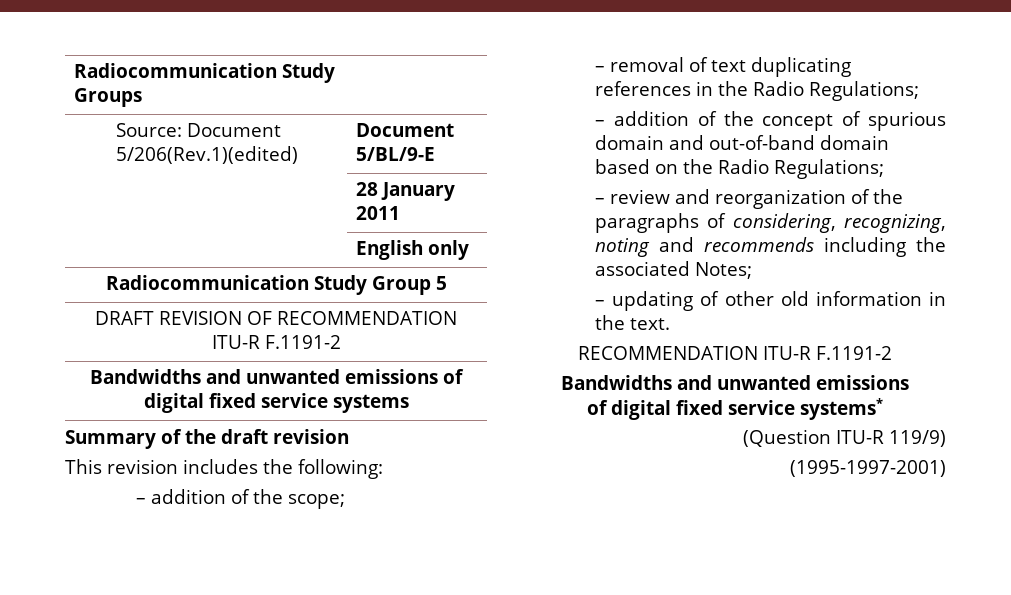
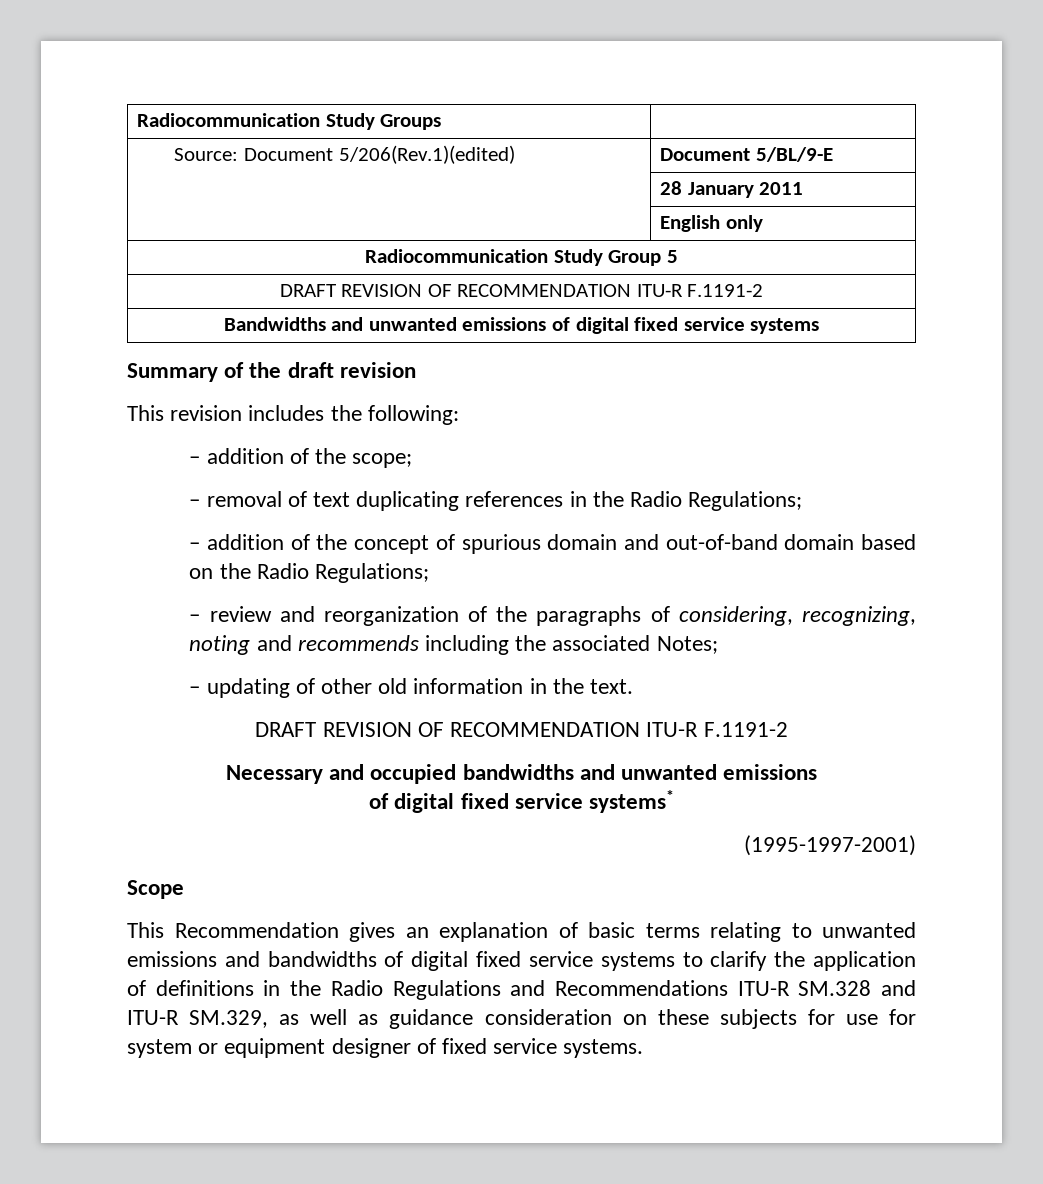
[578,346,892,360] [561,375,672,390] RECOMMENDATION ITU-R F.1191-2 // Bandwidths -> [255,722,788,737] [225,764,574,784] DRAFT REVISION OF RECOMMENDATION ITU-R F.1191-2 // Necessary and occupied bandwidths
[743,429,946,447] [790,460,946,477] (Question ITU-R 119/9) // (1995-1997-2001) -> [744,835,916,856] [127,880,184,899] [127,922,916,942] [127,951,917,971] [127,980,917,1000] [127,1009,917,1029] [127,1038,644,1058] (1995-1997-2001) // Scope // This Recommendation gives an explanation of basic terms relating to unwanted emissions and bandwidths of digital fixed service systems to clarify the application of definitions in the Radio Regulations and Recommendations ITU-R SM.328 and ITU-R SM.329, as well as guidance consideration on these subjects for use for system or equipment designer of fixed service systems.

